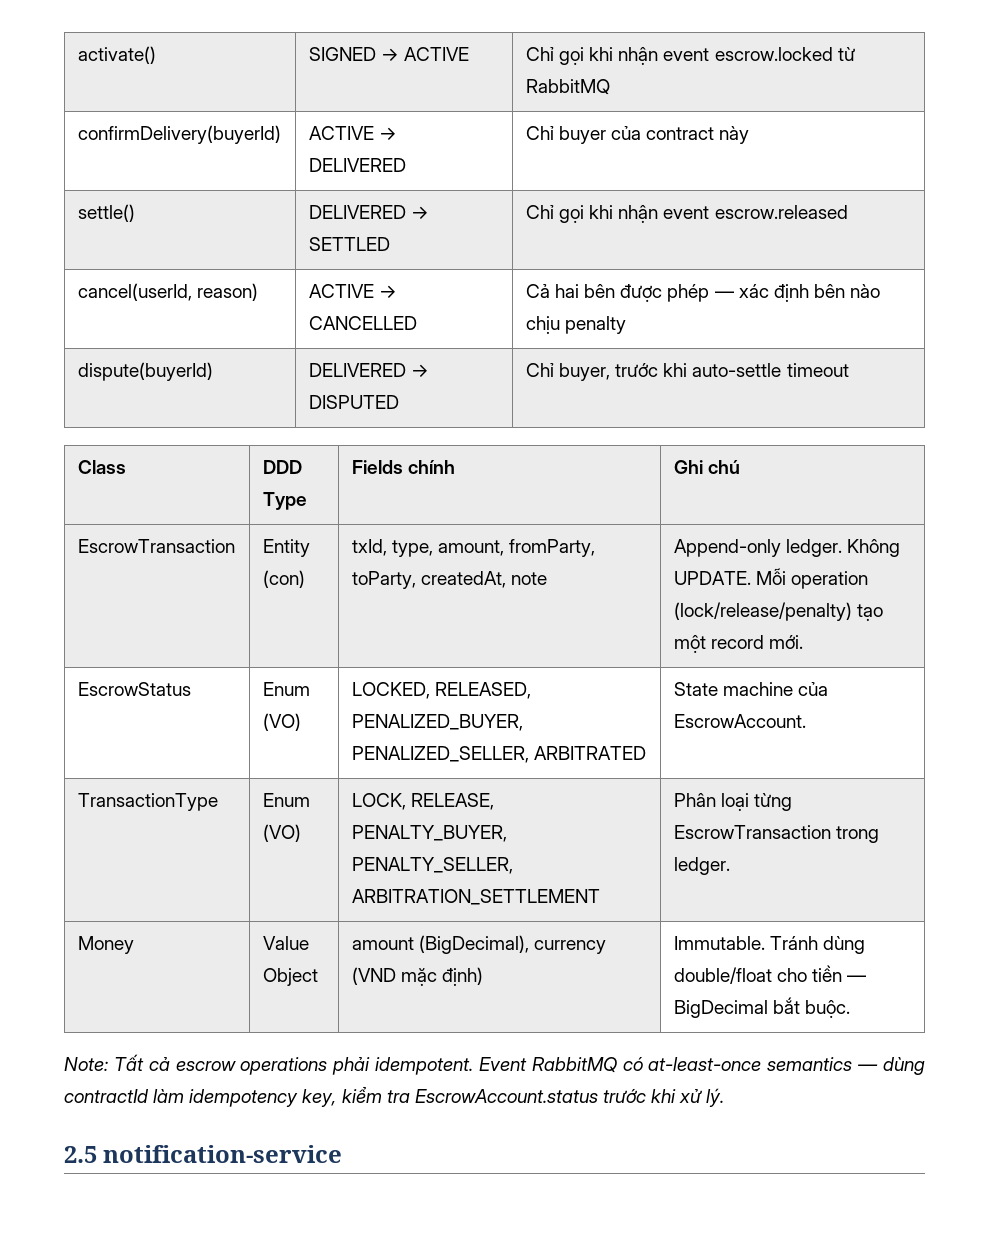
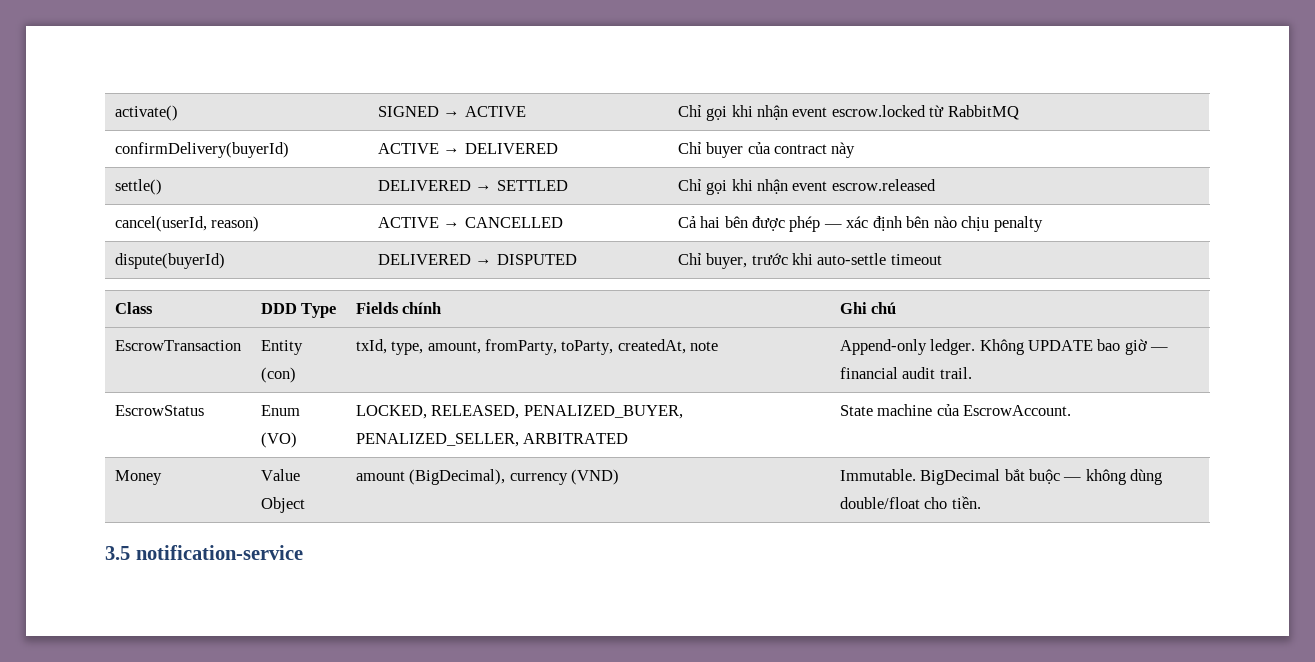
[673,568,869,589] [673,602,884,621] [673,635,804,653] UPDATE. Mỗi operation (lock/release/penalty) tạo một record mới. -> [1028,339,1169,355] [839,367,972,379] UPDATE bao giờ — financial audit trail.
[77,793,218,811] [262,793,310,807] [262,824,301,842] [351,793,495,810] [351,825,507,842] [351,857,513,874] [351,889,600,905] [673,793,793,811] [673,825,880,843] [673,857,730,875] // TransactionType | Enum (VO) | LOCK, RELEASE, PENALTY_BUYER, PENALTY_SELLER, ARBITRATION_SETTLEMENT | Phân loại từng EscrowTransaction trong ledger. -> (1072, 410) none
[351,967,484,986] [673,936,866,954] [673,965,867,984] [673,997,851,1018] [64,1054,925,1075] [64,1086,725,1107] [64,1146,97,1163] (VND mặc định) | Immutable. Tránh dùng double/float cho tiền — BigDecimal bắt buộc. // Note: Tất cả escrow operations phải idempotent. Event RabbitMQ có at-least-once semantics — dùng contractId làm idempotency key, kiểm tra EscrowAccount.status trước khi xử lý. // 2.5 -> [571,469,620,485] [839,469,1163,485] [839,496,981,509] [105,546,130,560] (VND) | Immutable. BigDecimal bắt buộc — không dùng double/float cho tiền. // 3.5

